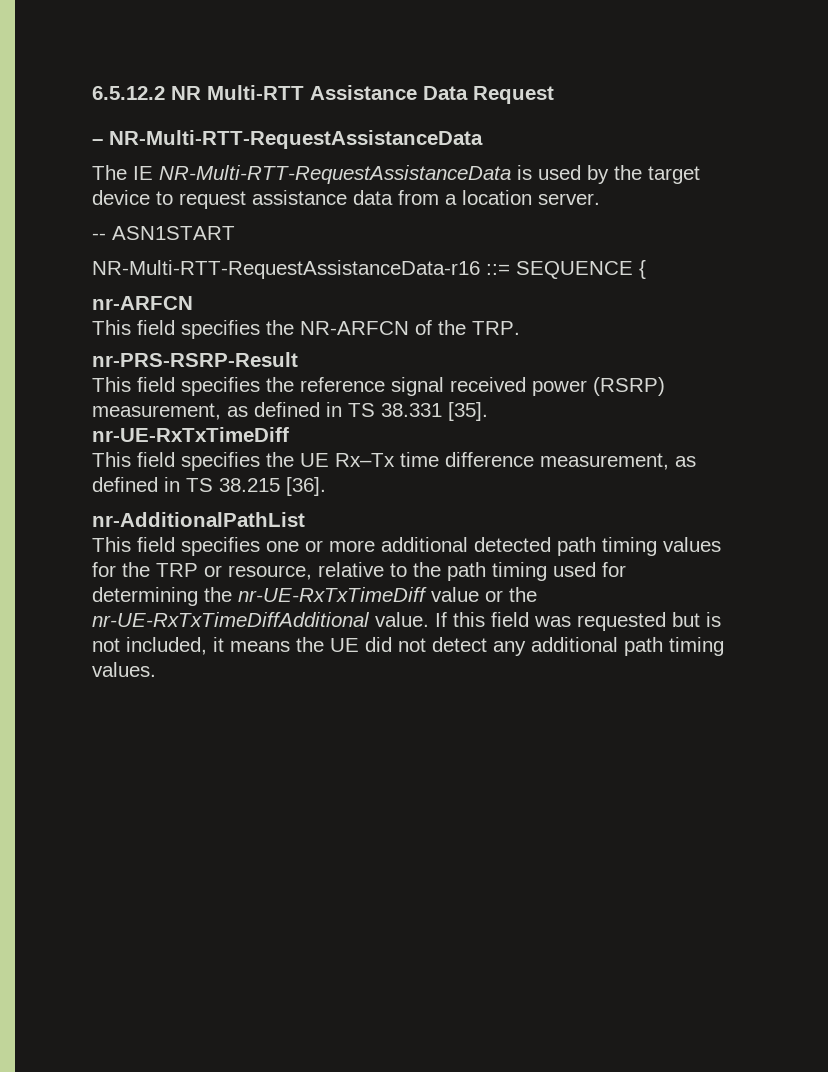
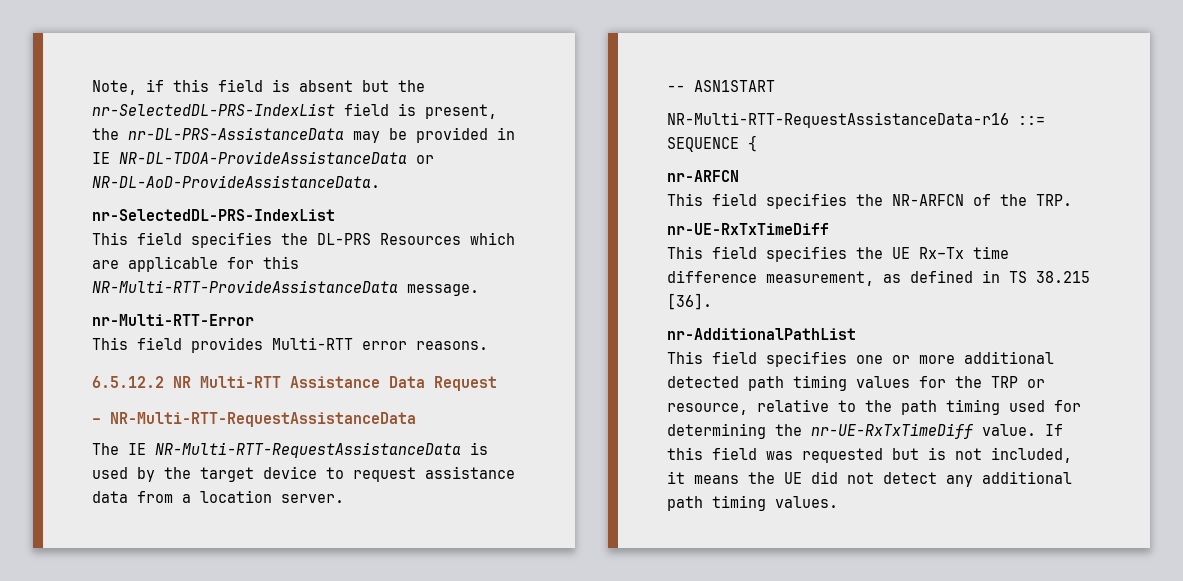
(92, 93) none -> [92,79,425,95] [92,103,497,119] [92,127,515,143] [92,151,434,164] [92,175,380,188] [92,209,335,221] [92,232,515,248] [92,256,299,272] [92,280,479,296] [92,314,254,326] [92,337,488,353] Note, if this field is absent but the nr-SelectedDL-PRS-IndexList field is present, the nr-DL-PRS-AssistanceData may be provided in IE NR-DL-TDOA-ProvideAssistanceData or NR-DL-AoD-ProvideAssistanceData. // nr-SelectedDL-PRS-IndexList // This field specifies the DL-PRS Resources which are applicable for this NR-Multi-RTT-ProvideAssistanceData message. // nr-Multi-RTT-Error // This field provides Multi-RTT error reasons. //
[92,352,298,367] [92,377,665,396] [92,402,488,421] // nr-PRS-RSRP-Result // This field specifies the reference signal received power (RSRP) measurement, as defined in TS 38.331 [35]. -> (1072, 200) none
[431,587,537,602] [92,612,370,627] value or the nr-UE-RxTxTimeDiffAdditional -> (973, 431) none

